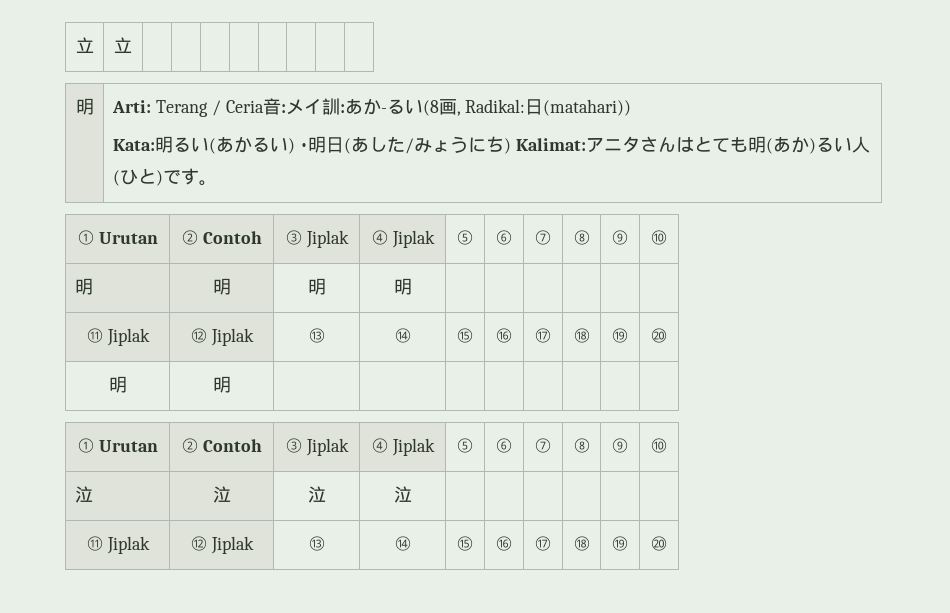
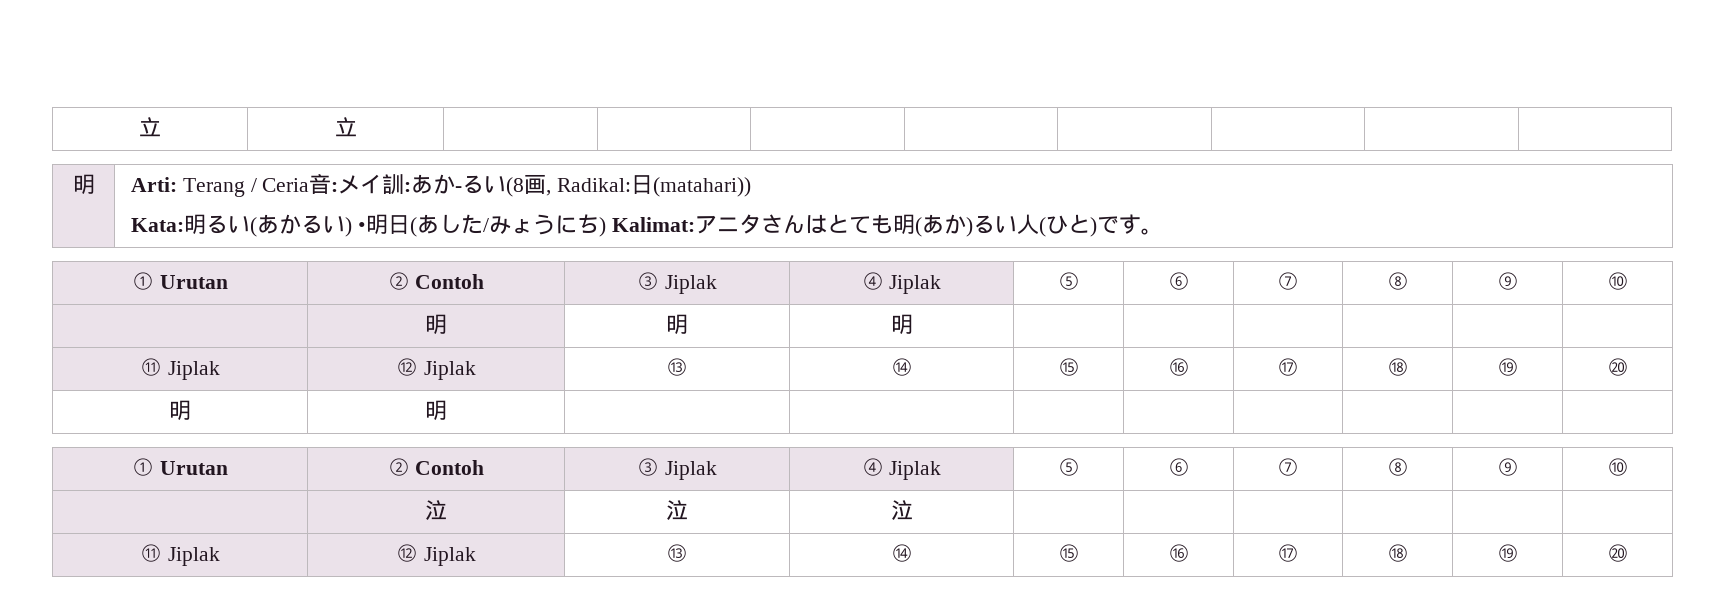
[74,278,93,295] 明 -> (1629, 281) none
[74,486,93,503] 泣 -> (1629, 467) none

